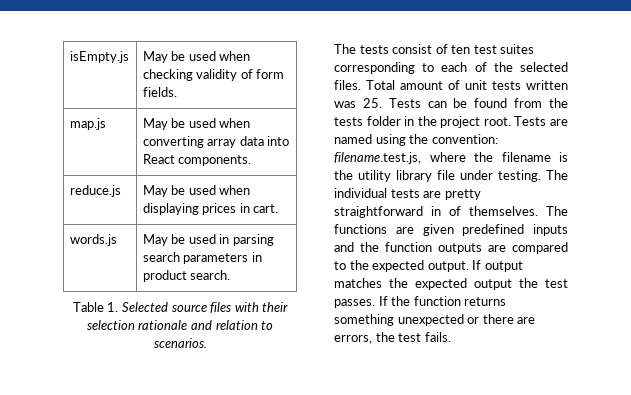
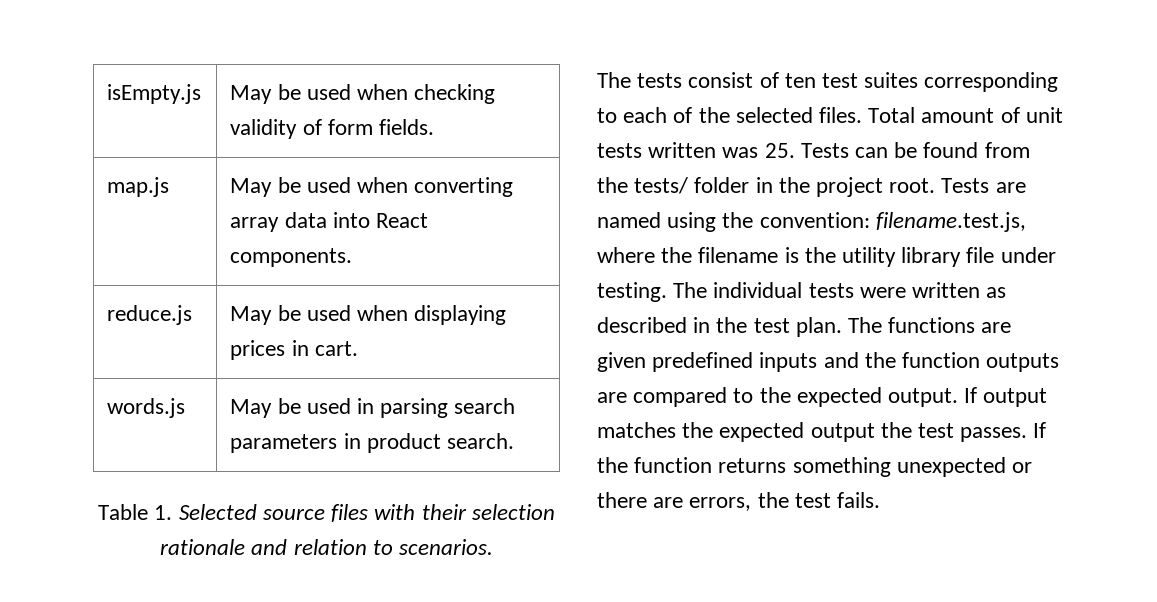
[334,117,363,126] tests -> [634,177,689,194] tests/
[423,189,481,200] [334,206,538,218] are pretty straightforward in of themselves. -> [859,282,1007,298] [597,317,842,337] were written as described in the test plan.

